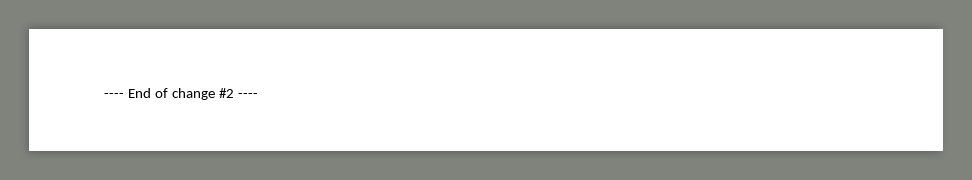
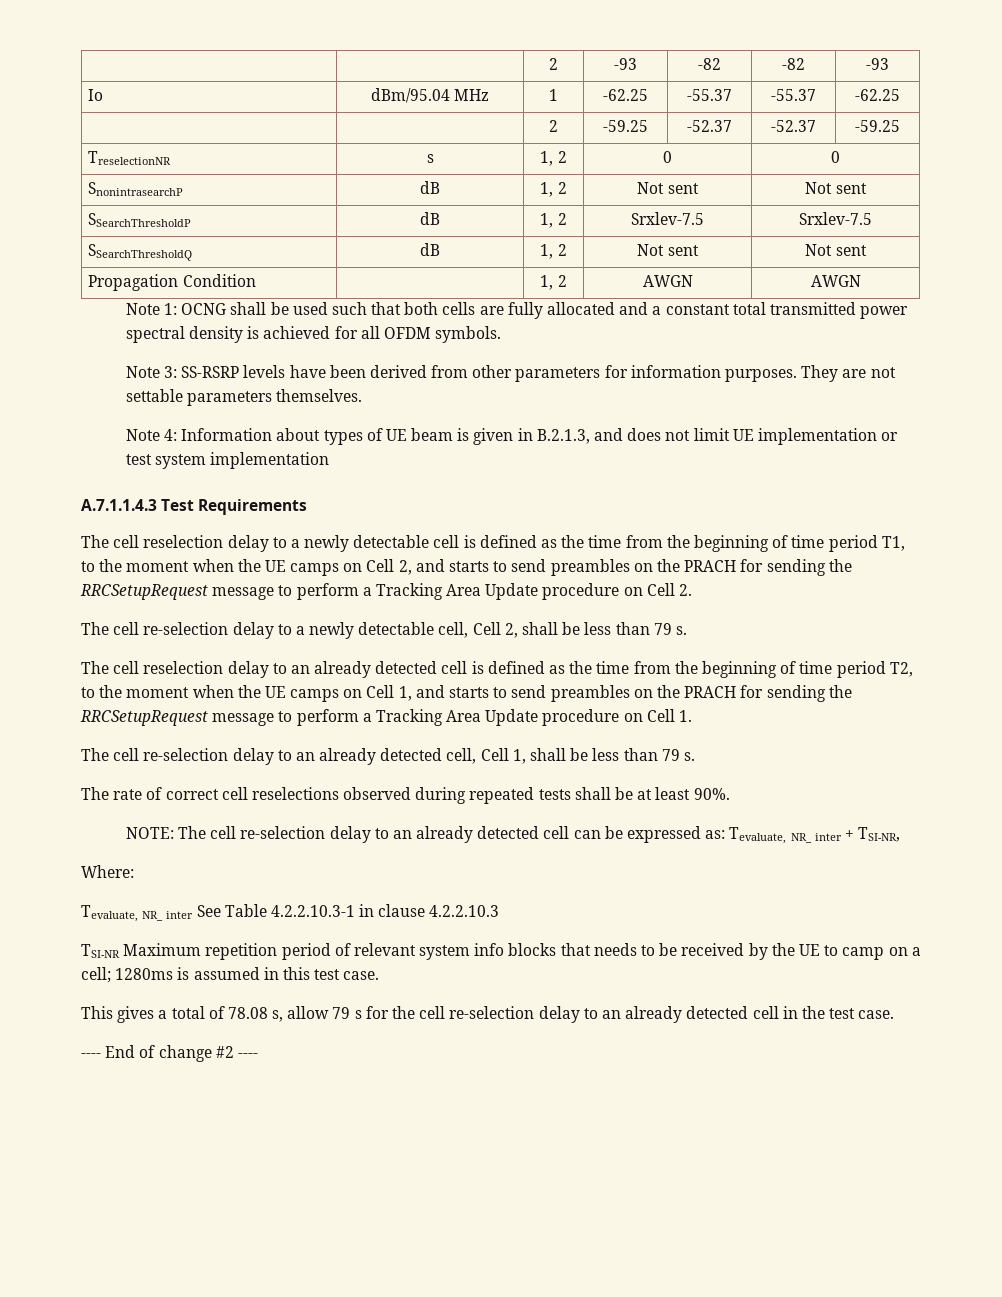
(104, 95) none -> [549,58,558,70] [614,58,637,70] [698,58,721,70] [782,58,805,70] [866,58,889,70] [88,89,104,101] [370,88,490,103] [549,89,558,101] [603,89,648,101] [687,89,732,101] [771,89,816,101] [855,89,900,101] [549,120,558,132] [603,120,648,132] [687,120,732,132] [771,120,816,132] [855,120,900,132] [88,151,172,165] [426,154,434,163] [540,151,567,166] [663,151,672,163] [831,151,840,163] [88,182,184,196] [420,181,440,194] [540,182,567,197] [637,182,699,194] [805,182,867,194] [88,213,192,227] [420,212,440,225] [540,213,567,228] [631,212,704,225] [799,212,872,225] [88,244,193,261] [420,243,440,256] [540,244,567,259] [637,244,699,256] [805,244,867,256] [88,274,256,291] [540,275,567,290] [642,275,693,287] [810,275,861,287] [125,302,909,319] [125,326,502,343] [125,365,896,382] [125,389,363,406] [125,428,899,445] [125,452,330,469] [81,499,308,515] [81,535,905,552] [81,559,852,576] [80,583,693,600] [81,622,687,639] [81,661,913,678] [81,685,852,702] [80,709,693,726] [81,748,695,765] [81,787,730,804] [125,826,901,844] [81,865,134,878] [81,904,500,922] [81,943,921,960] [81,967,380,983] [81,1006,895,1023] | | 2 | -93 | -82 | -82 | -93 // Io | dBm/95.04 MHz | 1 | -62.25 | -55.37 | -55.37 | -62.25 // | | 2 | -59.25 | -52.37 | -52.37 | -59.25 // TreselectionNR | s | 1, 2 | 0 | 0 // SnonintrasearchP | dB | 1, 2 | Not sent | Not sent // SSearchThresholdP | dB | 1, 2 | Srxlev-7.5 | Srxlev-7.5 // SSearchThresholdQ | dB | 1, 2 | Not sent | Not sent // Propagation Condition | | 1, 2 | AWGN | AWGN // Note 1: OCNG shall be used such that both cells are fully allocated and a constant total transmitted power spectral density is achieved for all OFDM symbols. // Note 3: SS-RSRP levels have been derived from other parameters for information purposes. They are not settable parameters themselves. // Note 4: Information about types of UE beam is given in B.2.1.3, and does not limit UE implementation or test system implementation // A.7.1.1.4.3 Test Requirements // The cell reselection delay to a newly detectable cell is defined as the time from the beginning of time period T1, to the moment when the UE camps on Cell 2, and starts to send preambles on the PRACH for sending the RRCSetupRequest message to perform a Tracking Area Update procedure on Cell 2. // The cell re-selection delay to a newly detectable cell, Cell 2, shall be less than 79 s. // The cell reselection delay to an already detected cell is defined as the time from the beginning of time period T2, to the moment when the UE camps on Cell 1, and starts to send preambles on the PRACH for sending the RRCSetupRequest message to perform a Tracking Area Update procedure on Cell 1. // The cell re-selection delay to an already detected cell, Cell 1, shall be less than 79 s. // The rate of correct cell reselections observed during repeated tests shall be at least 90%. // NOTE: The cell re-selection delay to an already detected cell can be expressed as: Tevaluate, NR_ inter + TSI-NR, // Where: // Tevaluate, NR_ inter See Table 4.2.2.10.3-1 in clause 4.2.2.10.3 // TSI-NR Maximum repetition period of relevant system info blocks that needs to be received by the UE to camp on a cell; 1280ms is assumed in this test case. // This gives a total of 78.08 s, allow 79 s for the cell re-selection delay to an already detected cell in the test case. //

